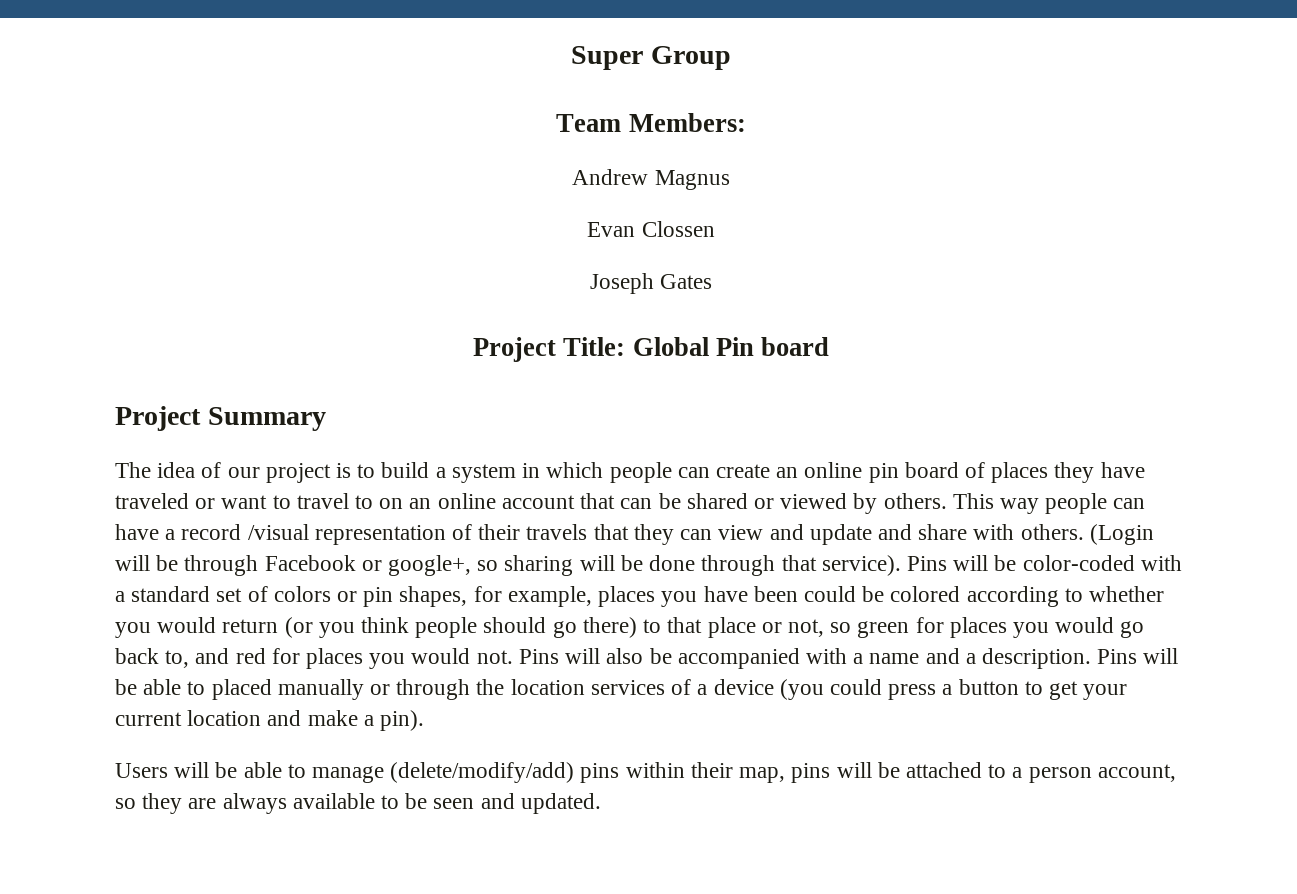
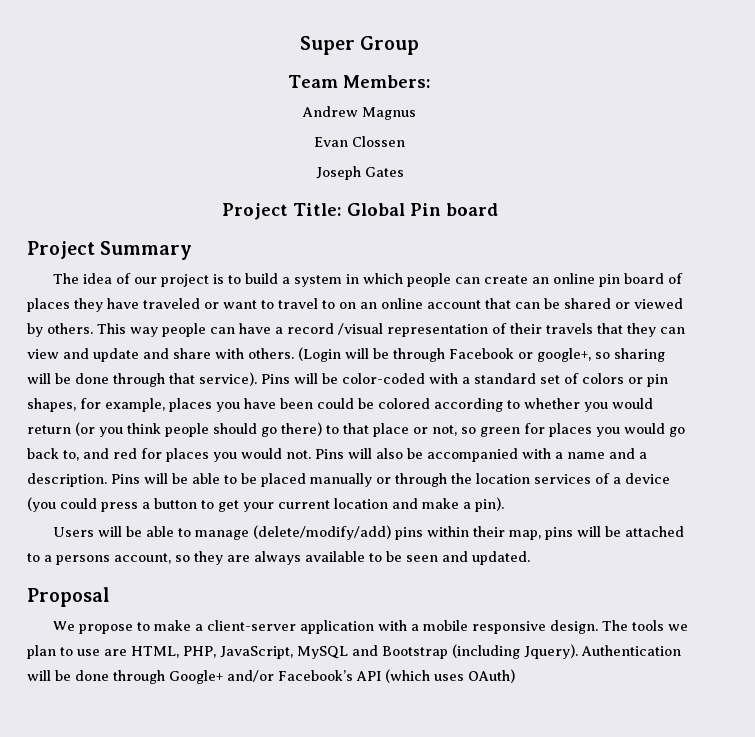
(206, 688) none -> [241,473,257,484] be
[1028,767,1092,783] person -> [56,555,110,565] persons
(601, 803) none -> [27,587,110,607] [53,620,689,634] [27,644,681,659] [27,669,515,684] // Proposal // We propose to make a client-server application with a mobile responsive design. The tools we plan to use are HTML, PHP, JavaScript, MySQL and Bootstrap (including Jquery). Authentication will be done through Google+ and/or Facebook’s API (which uses OAuth)

